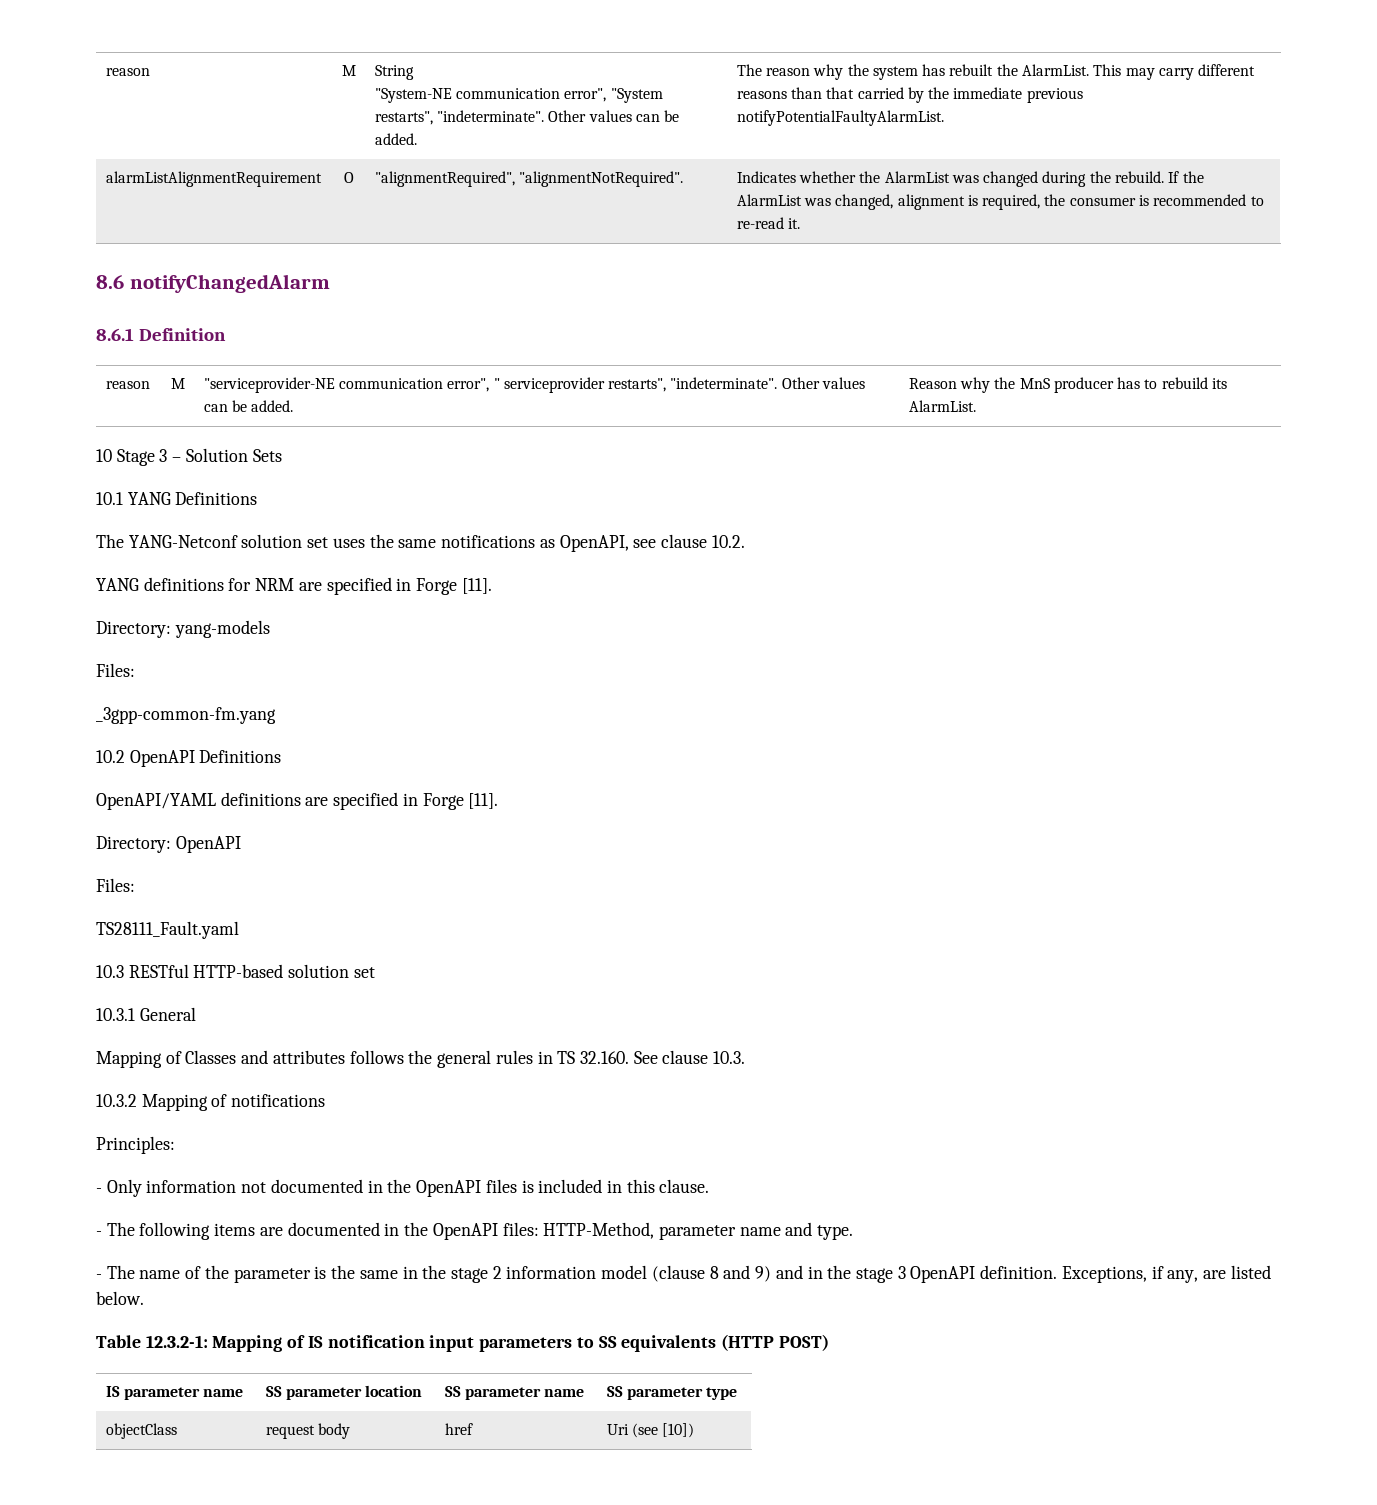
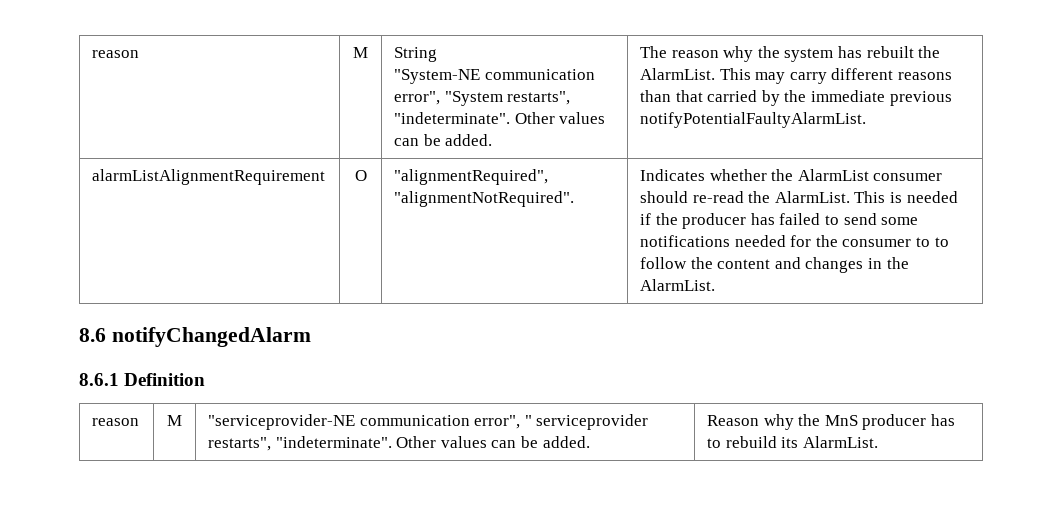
[951,171,1204,187] [736,194,1264,210] [736,217,800,229] was changed during the rebuild. If the AlarmList was changed, alignment is required, the consumer is recommended to re-read it. -> [873,173,943,181] [640,191,958,203] [640,213,919,229] [640,235,949,247] [640,257,909,273] [640,279,716,291] consumer should re-read the AlarmList. This is needed if the producer has failed to send some notifications needed for the consumer to to follow the content and changes in the AlarmList.
[96,448,282,466] [96,492,258,505] [96,534,745,552] [96,577,492,595] [96,620,270,638] [96,663,135,677] [96,707,276,724] [96,750,282,767] [96,792,499,810] [96,836,241,853] [96,878,135,892] [96,921,239,939] [96,964,375,978] [96,1007,196,1021] [96,1050,746,1068] [96,1094,326,1111] [96,1136,175,1154] [96,1179,710,1197] [96,1222,854,1240] [96,1265,1271,1283] [96,1291,144,1305] [96,1334,829,1352] [105,1386,244,1400] [265,1385,423,1400] [444,1386,585,1400] [606,1386,738,1400] [105,1423,177,1439] [265,1423,350,1439] [444,1423,473,1435] [606,1423,695,1438] // 10 Stage 3 – Solution Sets // 10.1 YANG Definitions // The YANG-Netconf solution set uses the same notifications as OpenAPI, see clause 10.2. // YANG definitions for NRM are specified in Forge [11]. // Directory: yang-models // Files: // _3gpp-common-fm.yang // 10.2 OpenAPI Definitions // OpenAPI/YAML definitions are specified in Forge [11]. // Directory: OpenAPI // Files: // TS28111_Fault.yaml // 10.3 RESTful HTTP-based solution set // 10.3.1 General // Mapping of Classes and attributes follows the general rules in TS 32.160. See clause 10.3. // 10.3.2 Mapping of notifications // Principles: // - Only information not documented in the OpenAPI files is included in this clause. // - The following items are documented in the OpenAPI files: HTTP-Method, parameter name and type. // - The name of the parameter is the same in the stage 2 information model (clause 8 and 9) and in the stage 3 OpenAPI definition. Exceptions, if any, are listed below. // Table 12.3.2-1: Mapping of IS notification input parameters to SS equivalents (HTTP POST) // IS parameter name | SS parameter location | SS parameter name | SS parameter type // objectClass | request body | href | Uri (see [10]) -> (878, 442) none

